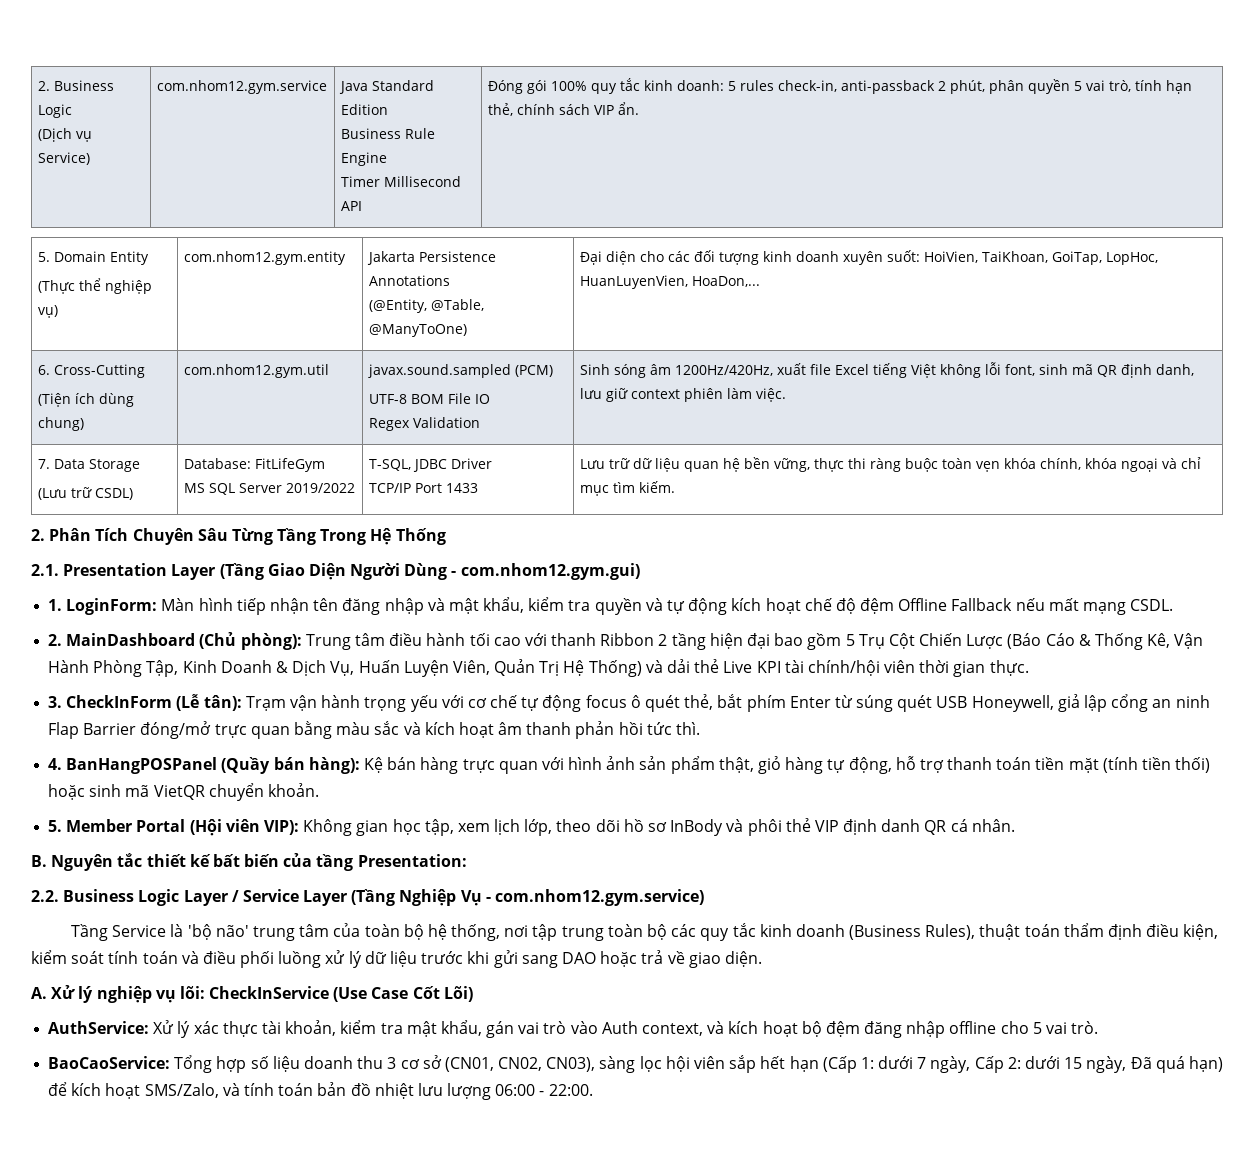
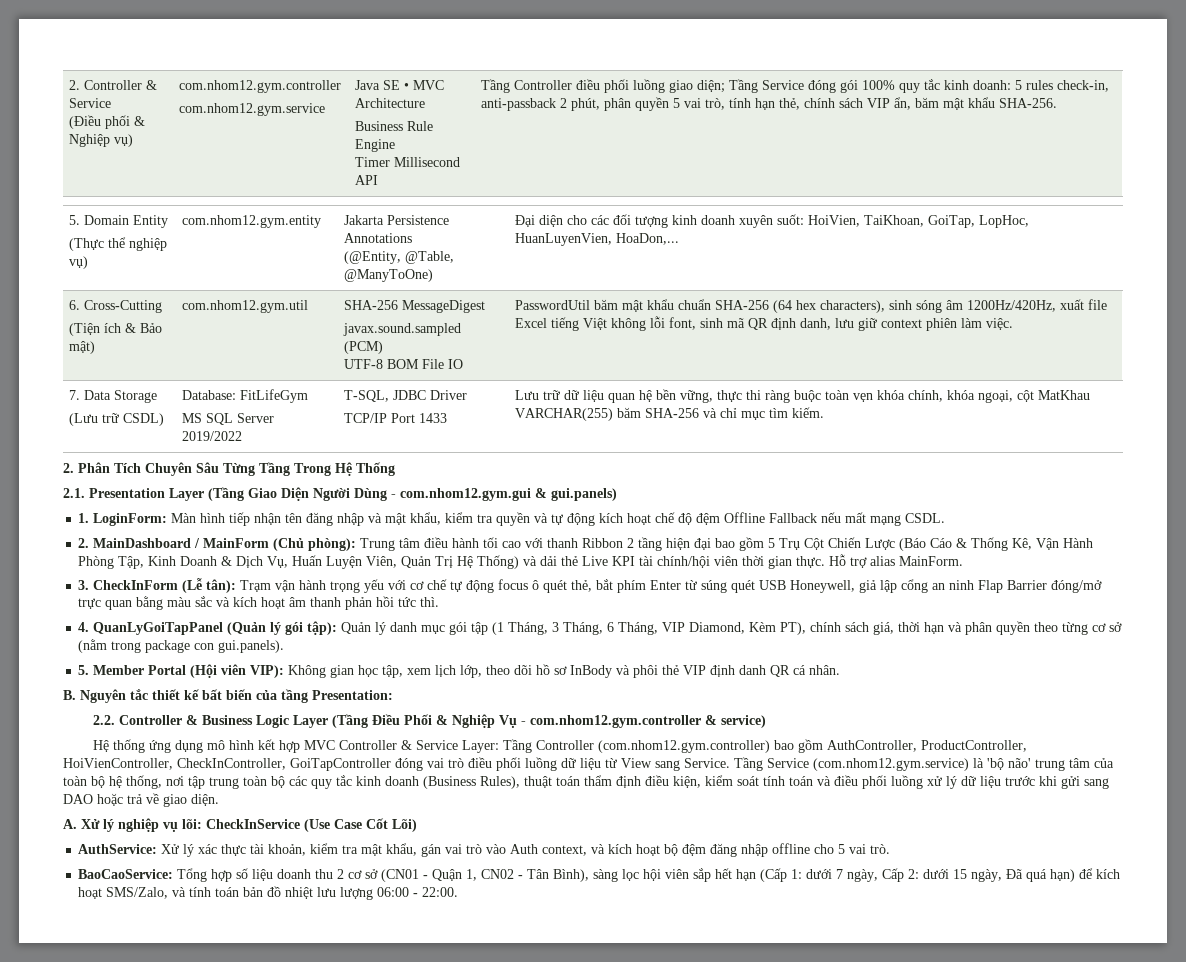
[37,80,114,91] [37,104,72,118] [37,128,92,142] [37,152,90,165] [156,80,327,94] [338,80,434,94] [340,104,388,115] 2. Business Logic // (Dịch vụ Service) | com.nhom12.gym.service | Java Standard Edition -> [69,80,158,90] [69,98,112,108] [69,115,146,129] [69,134,134,147] [179,80,342,93] [179,103,326,116] [355,80,445,90] [355,98,426,108] 2. Controller & Service // (Điều phối & Nghiệp vụ) | com.nhom12.gym.controller // com.nhom12.gym.service | Java SE • MVC Architecture
[487,80,523,94] Đóng -> [481,79,837,93] Tầng Controller điều phối luồng giao diện; Tầng Service đóng
[617,102,639,115] ẩn. -> [894,97,1058,110] ẩn, băm mật khẩu SHA-256.
[98,393,134,407] [37,417,84,431] dùng chung) -> [125,323,163,333] [69,341,96,354] & Bảo mật)
(329, 371) none -> [344,300,486,313] SHA-256 MessageDigest //
[368,417,480,431] [579,364,610,375] // Regex Validation | Sinh -> [515,299,913,313] | PasswordUtil băm mật khẩu chuẩn SHA-256 (64 hex characters), sinh
[1120,458,1158,472] ngoại -> [978,390,1091,403] [515,407,700,421] ngoại, cột MatKhau VARCHAR(255) băm SHA-256
[460,563,640,580] com.nhom12.gym.gui) -> [400,488,617,501] com.nhom12.gym.gui & gui.panels)
(196, 639) none -> [194,538,270,548] / MainForm
(1029, 668) none -> [829,554,964,568] Hỗ trợ alias MainForm.
[66,756,1211,774] [48,783,319,801] BanHangPOSPanel (Quầy bán hàng): Kệ bán hàng trực quan với hình ảnh sản phẩm thật, giỏ hàng tự động, hỗ trợ thanh toán tiền mặt (tính tiền thối) hoặc sinh mã VietQR chuyển khoản. -> [93,621,1123,635] [78,639,285,653] QuanLyGoiTapPanel (Quản lý gói tập): Quản lý danh mục gói tập (1 Tháng, 3 Tháng, 6 Tháng, VIP Diamond, Kèm PT), chính sách giá, thời hạn và phân quyền theo từng cơ sở (nằm trong package con gui.panels).
(59, 896) none -> [118,715,198,725] Controller &
[231,889,705,906] [71,924,167,941] / Service Layer (Tầng Nghiệp Vụ - com.nhom12.gym.service) // Tầng Service -> [331,714,766,728] [92,739,1027,753] [63,757,969,771] (Tầng Điều Phối & Nghiệp Vụ - com.nhom12.gym.controller & service) // Hệ thống ứng dụng mô hình kết hợp MVC Controller & Service Layer: Tầng Controller (com.nhom12.gym.controller) bao gồm AuthController, ProductController, HoiVienController, CheckInController, GoiTapController đóng vai trò điều phối luồng dữ liệu từ View sang Service. Tầng Service (com.nhom12.gym.service)
[387,1055,596,1072] 3 cơ sở (CN01, CN02, CN03), -> [337,869,590,882] 2 cơ sở (CN01 - Quận 1, CN02 - Tân Bình),

